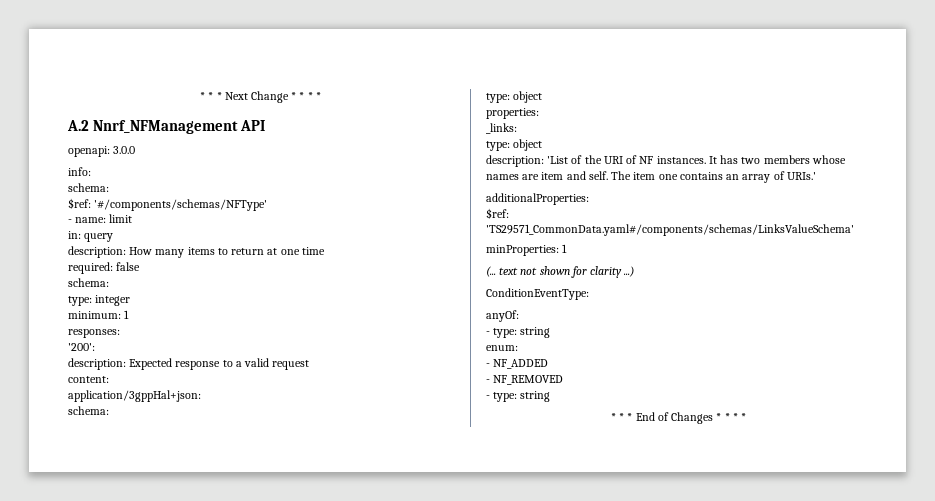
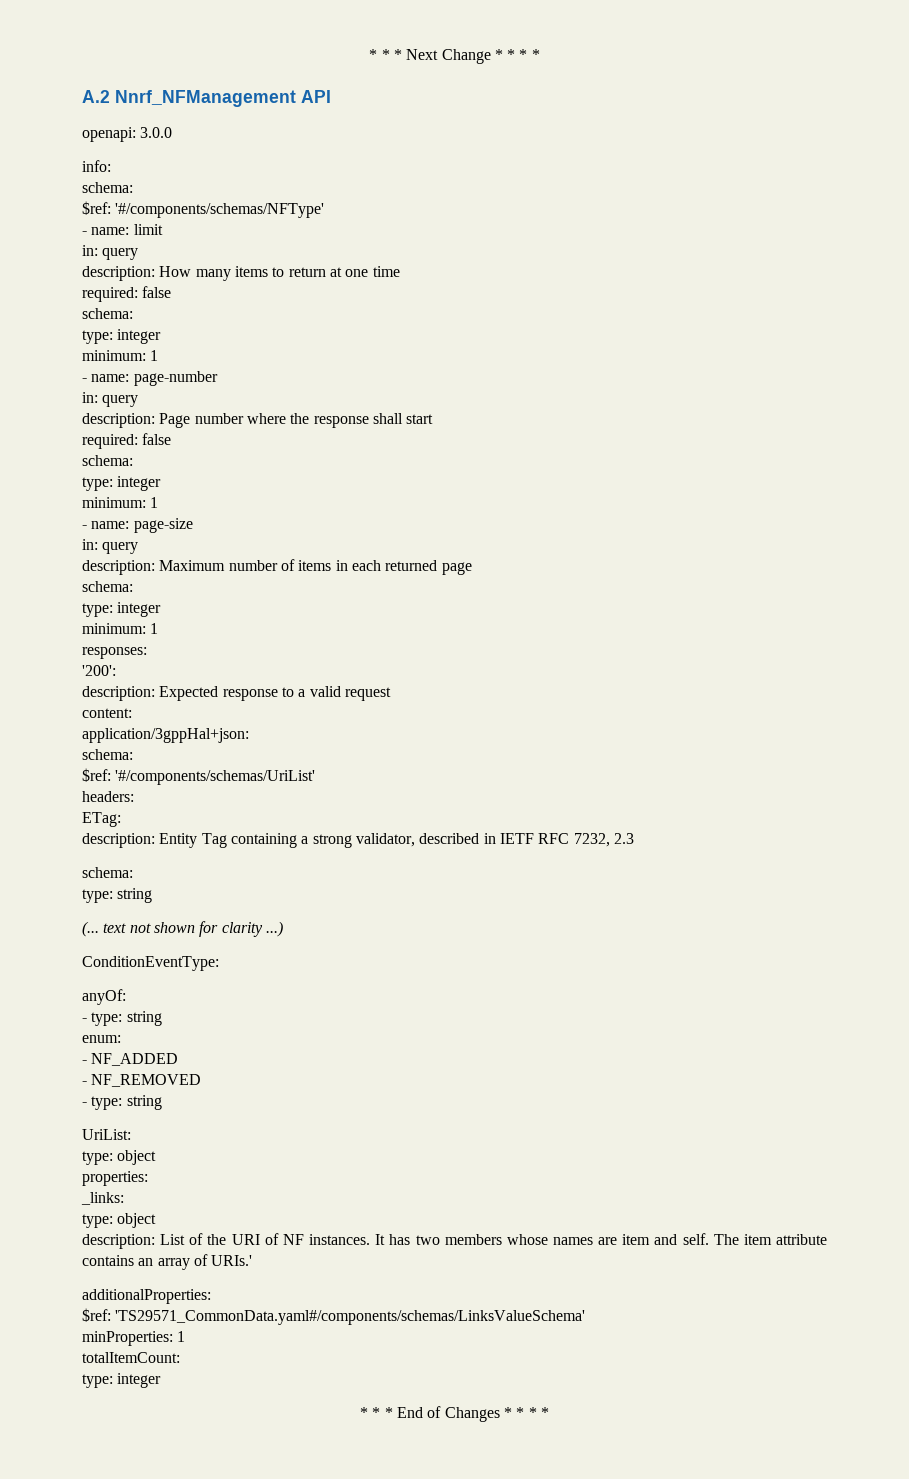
(130, 314) none -> [82,371,218,386] [82,392,139,407] [82,413,434,428] [82,433,172,449] [82,455,133,466] [82,476,162,491] [82,497,159,508] [82,518,193,533] [82,539,139,554] [82,559,472,575] [82,581,133,592] [82,602,162,617] [82,623,159,634] // - name: page-number // in: query // description: Page number where the response shall start // required: false // schema: // type: integer // minimum: 1 // - name: page-size // in: query // description: Maximum number of items in each returned page // schema: // type: integer // minimum: 1
[486,91,543,103] [486,108,539,119] [486,123,517,134] [486,139,543,151] [486,155,846,167] [486,171,816,183] [486,193,589,205] [486,208,509,219] [486,224,854,236] [486,244,568,256] type: object // properties: // _links: // type: object // description: 'List of the URI of NF instances. It has two members whose names are item and self. The item one contains an array of URIs.' // additionalProperties: // $ref: 'TS29571_CommonData.yaml#/components/schemas/LinksValueSchema' // minProperties: 1 -> [82,768,316,785] [82,791,134,802] [82,812,121,827] [82,833,634,848] [82,867,133,878] [82,888,153,903] $ref: '#/components/schemas/UriList' // headers: // ETag: // description: Entity Tag containing a strong validator, described in IETF RFC 7232, 2.3 // schema: // type: string
(551, 396) none -> [82,1129,131,1140] [82,1150,157,1165] [82,1171,148,1186] [81,1192,124,1205] [82,1213,157,1228] [82,1233,827,1249] [82,1254,253,1270] [82,1289,211,1304] [82,1308,586,1325] [82,1331,186,1346] [82,1352,180,1363] [82,1373,162,1388] // UriList: // type: object // properties: // _links: // type: object // description: List of the URI of NF instances. It has two members whose names are item and self. The item attribute contains an array of URIs.' // additionalProperties: // $ref: 'TS29571_CommonData.yaml#/components/schemas/LinksValueSchema' // minProperties: 1 // totalItemCount: // type: integer

